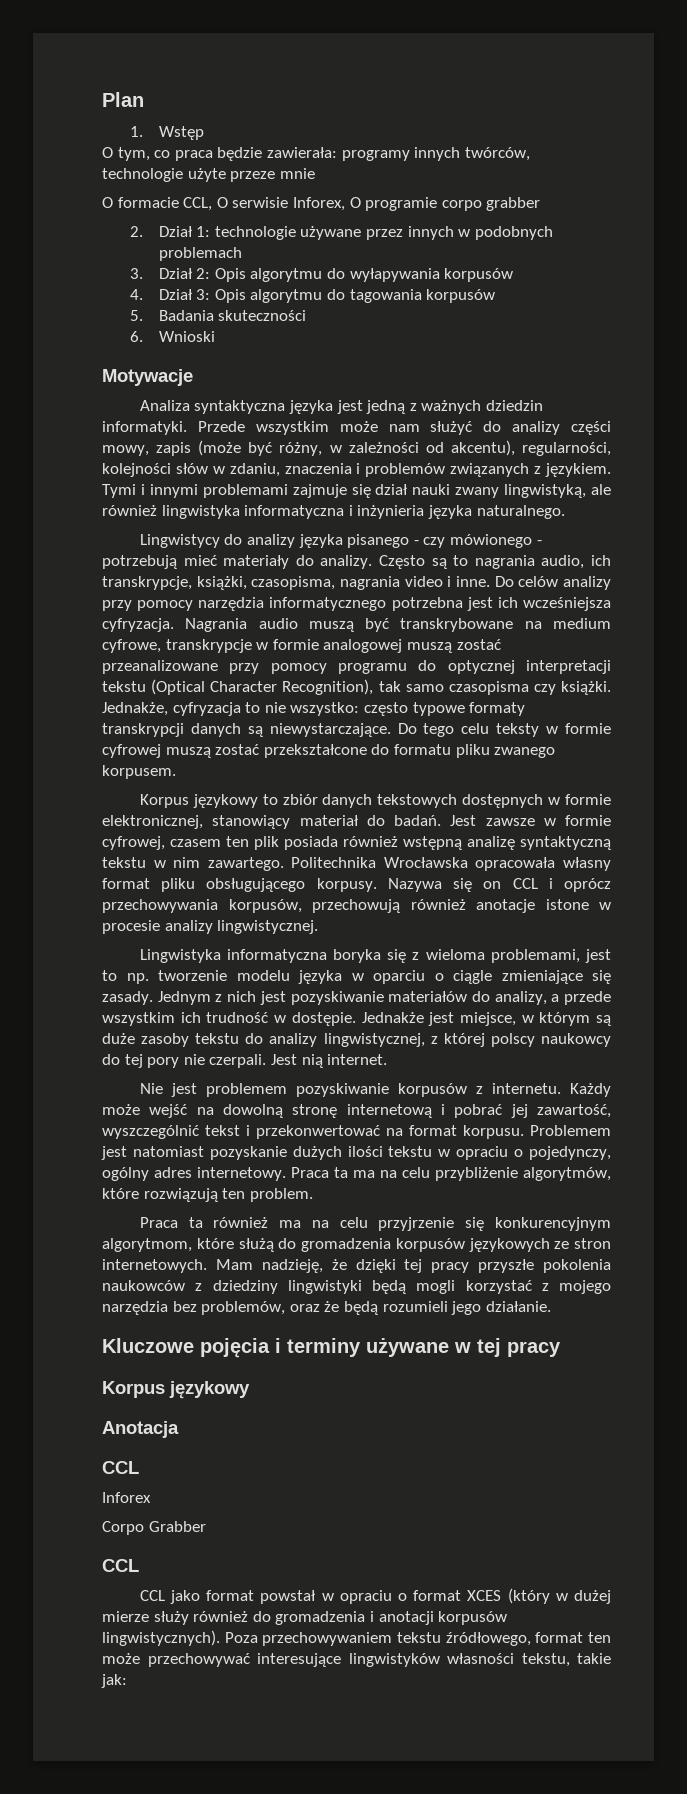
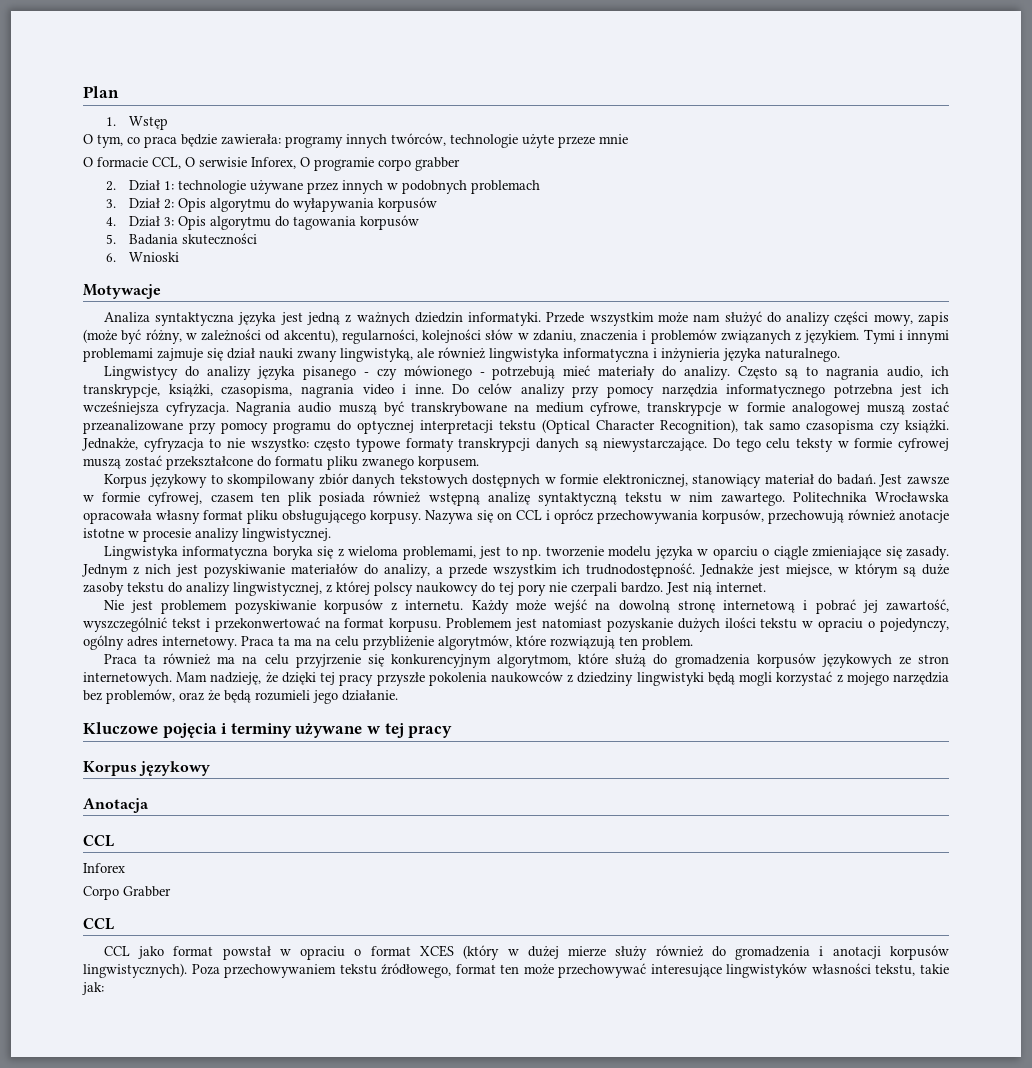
(278, 799) none -> [227,474,316,488] skompilowany
[545,899,589,910] istone -> [83,528,124,538] istotne
[206,1012,356,1026] trudność w dostępie. -> [586,563,695,578] trudnodostępność.
[209,1054,267,1068] czerpali. -> [571,582,663,596] czerpali bardzo.

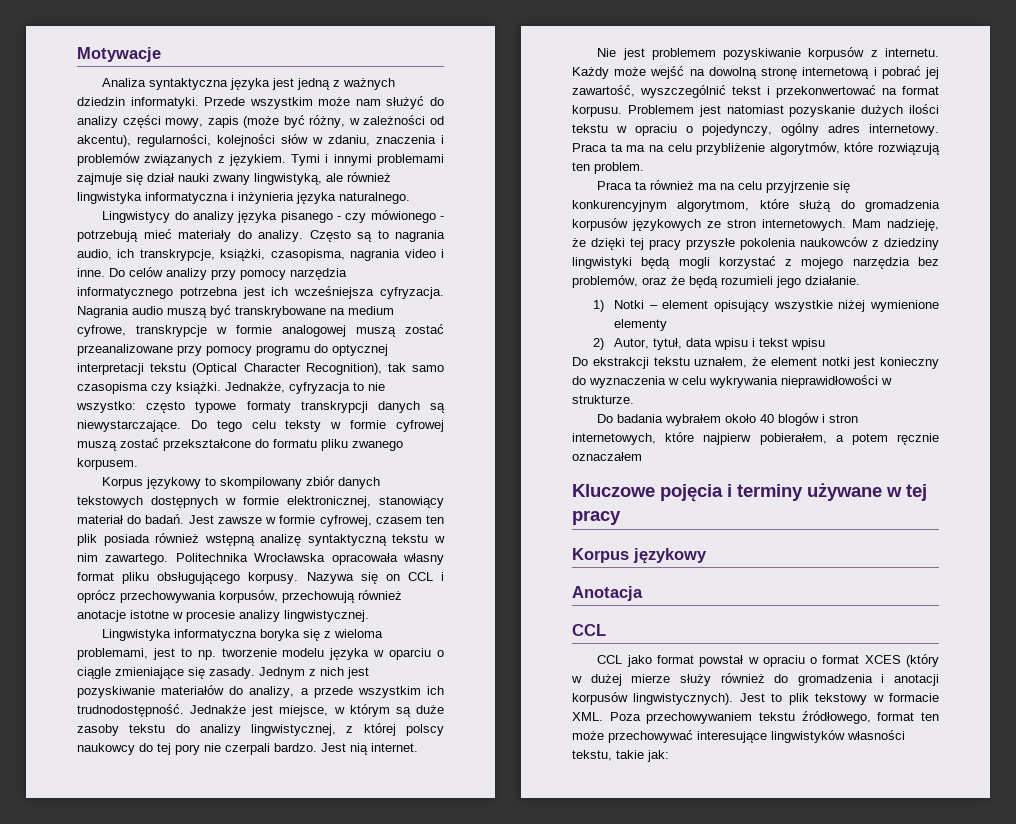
[83,86,119,98] [106,116,169,130] [83,133,628,148] [83,157,460,171] [106,180,541,194] [106,197,438,212] [106,215,420,230] [106,233,258,245] [106,252,180,262] Plan // 1. Wstęp // O tym, co praca będzie zawierała: programy innych twórców, technologie użyte przeze mnie // O formacie CCL, O serwisie Inforex, O programie corpo grabber // 2. Dział 1: technologie używane przez innych w podobnych problemach // 3. Dział 2: Opis algorytmu do wyłapywania korpusów // 4. Dział 3: Opis algorytmu do tagowania korpusów // 5. Badania skuteczności // 6. Wnioski // -> (77, 54) none
(398, 695) none -> [592,300,939,312] [613,319,667,331] [592,338,825,350] [572,357,939,369] [572,375,892,388] [572,395,634,404] [597,413,859,426] [572,432,939,445] [572,452,642,461] // 1) Notki – element opisujący wszystkie niżej wymienione elementy // 2) Autor, tytuł, data wpisu i tekst wpisu // Do ekstrakcji tekstu uznałem, że element notki jest konieczny do wyznaczenia w celu wykrywania nieprawidłowości w strukturze. // Do badania wybrałem około 40 blogów i stron internetowych, które najpierw pobierałem, a potem ręcznie oznaczałem
[83,863,125,873] [83,886,171,900] [83,918,114,930] // Inforex // Corpo Grabber // CCL -> (606, 630) none
(187, 970) none -> [739,693,939,705] [572,712,603,721] Jest to plik tekstowy w formacie XML.

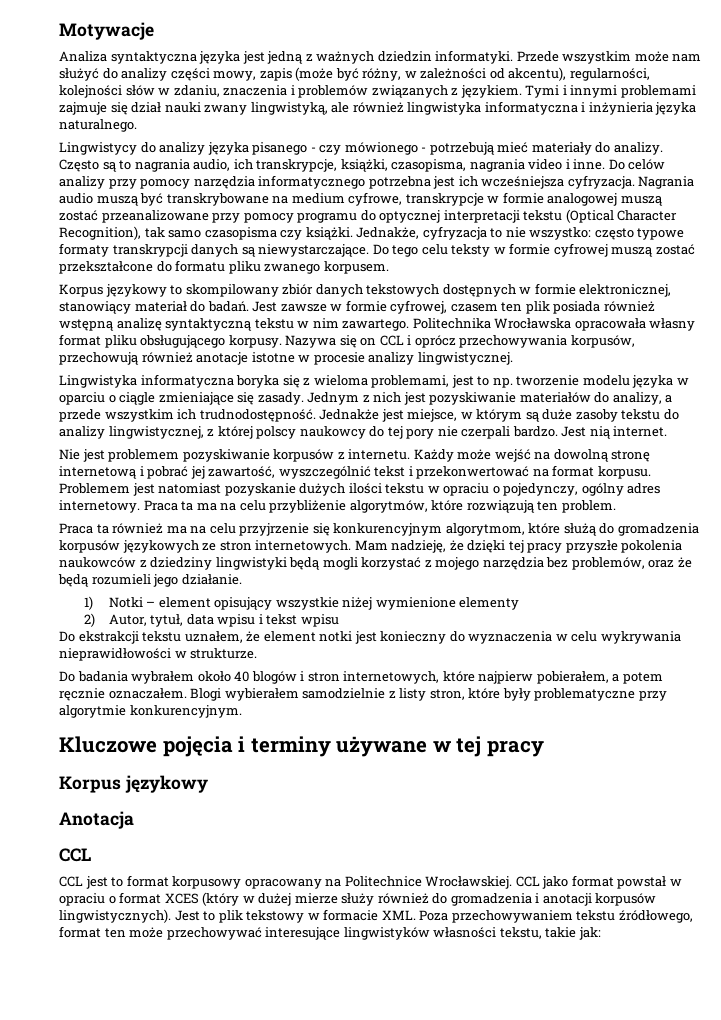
[572,452,642,461] oznaczałem -> [108,688,667,701] [59,705,242,718] oznaczałem. Blogi wybierałem samodzielnie z listy stron, które były problematyczne przy algorytmie konkurencyjnym.
(623, 659) none -> [85,875,540,889] jest to format korpusowy opracowany na Politechnice Wrocławskiej. CCL

